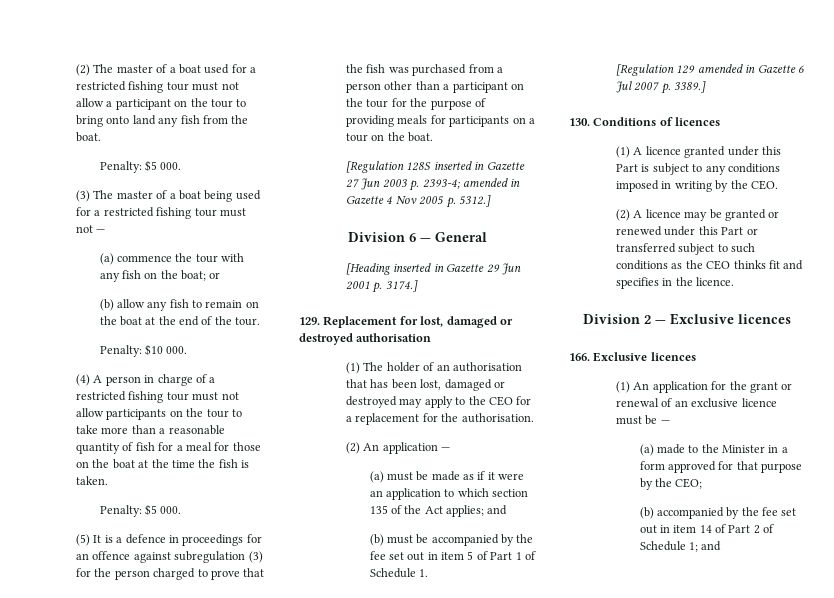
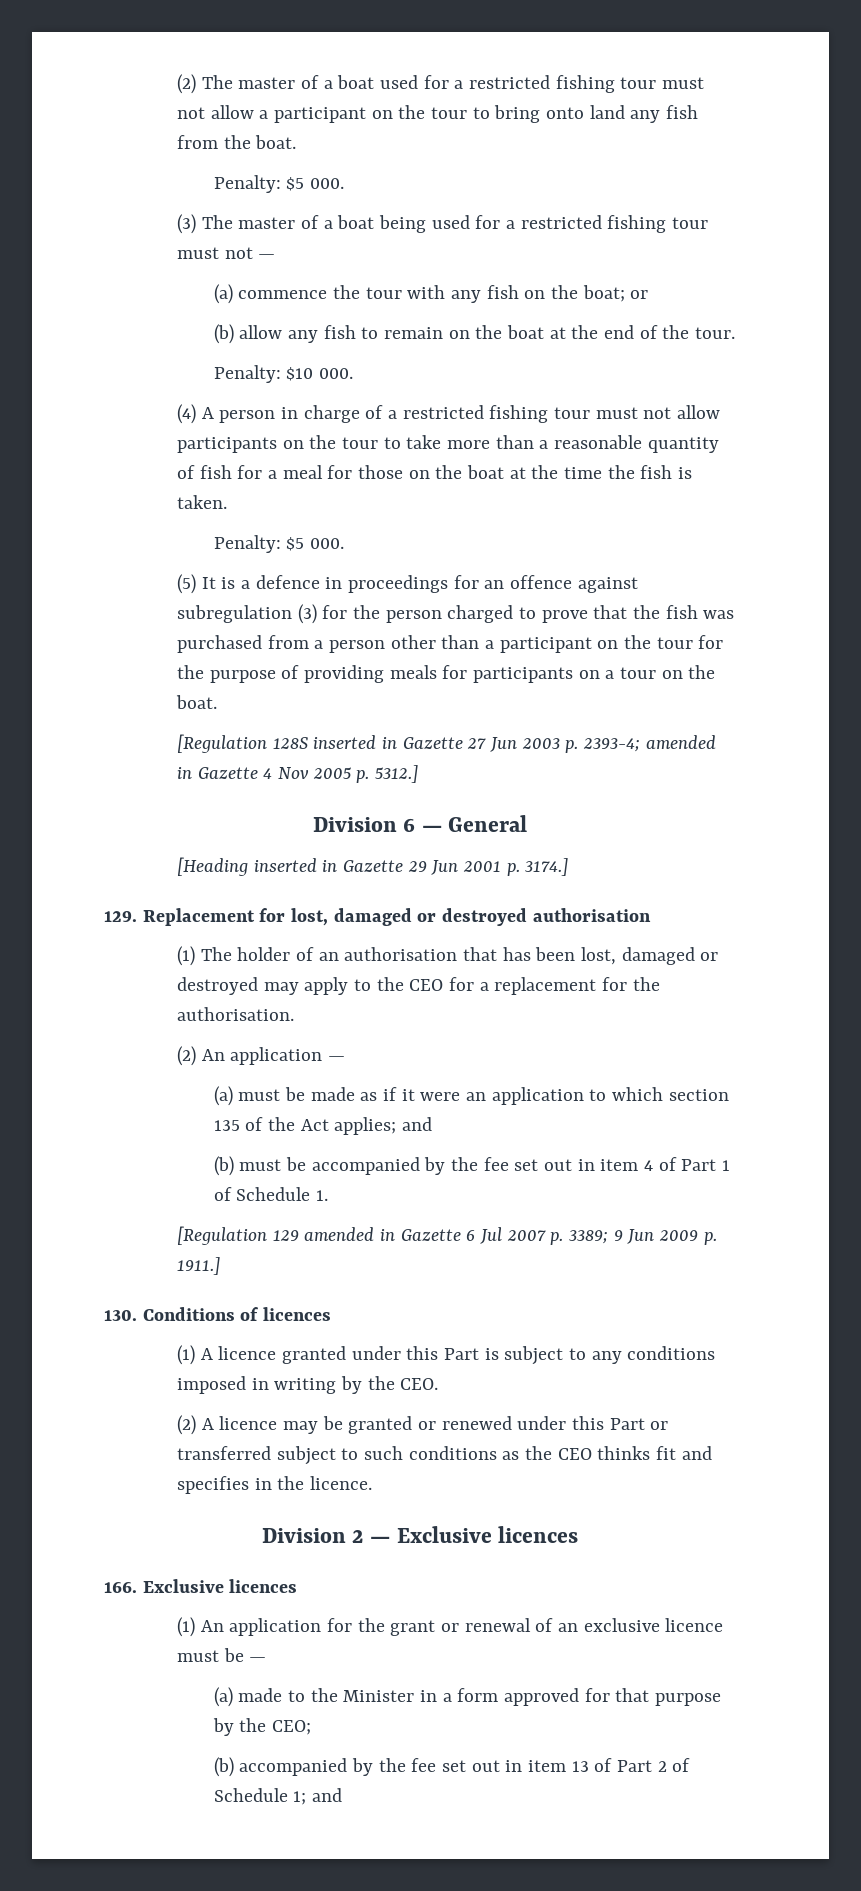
[467,551,474,560] 5 -> [644,1160,654,1171] 4
[674,81,707,93] 3389.] -> [569,1229,717,1245] [177,1257,221,1275] 3389; 9 Jun 2009 p. 1911.]
[699,525,712,533] 14 -> [571,1761,589,1772] 13

